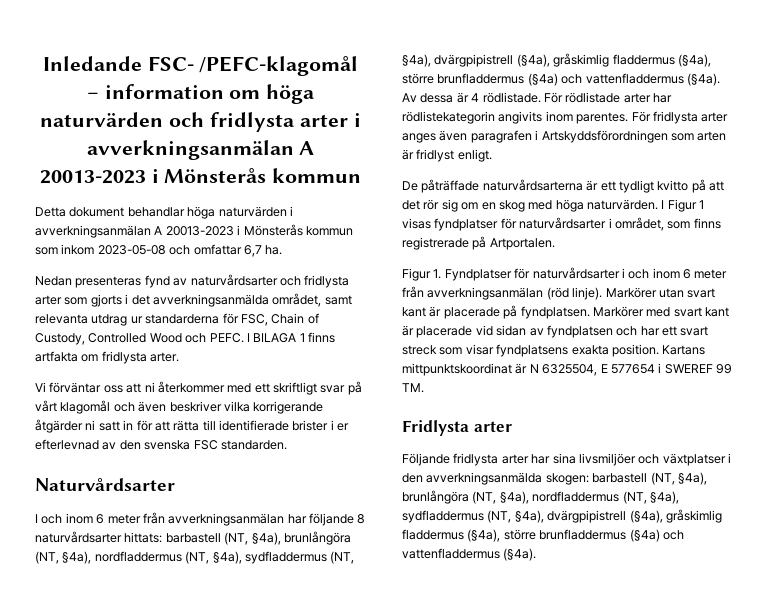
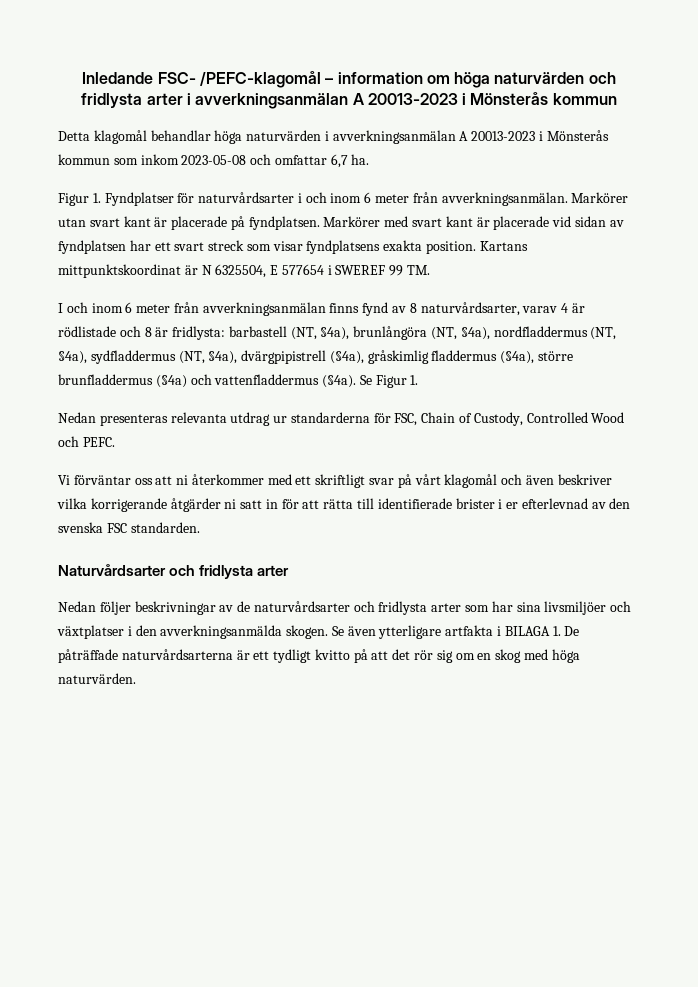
[69,207,125,217] dokument -> [93,130,147,144] klagomål
[35,274,350,288] [35,293,352,307] Nedan presenteras fynd av naturvårdsarter och fridlysta arter som gjorts i det avverkningsanmälda området, samt -> [58,192,629,206] [58,216,624,230] [58,240,528,254] [58,264,431,278] [58,302,585,316] [58,326,617,340] [58,350,574,364] [58,374,419,388] [58,412,168,426] Figur 1. Fyndplatser för naturvårdsarter i och inom 6 meter från avverkningsanmälan. Markörer utan svart kant är placerade på fyndplatsen. Markörer med svart kant är placerade vid sidan av fyndplatsen har ett svart streck som visar fyndplatsens exakta position. Kartans mittpunktskoordinat är N 6325504, E 577654 i SWEREF 99 TM. // I och inom 6 meter från avverkningsanmälan finns fynd av 8 naturvårdsarter, varav 4 är rödlistade och 8 är fridlysta: barbastell (NT, §4a), brunlångöra (NT, §4a), nordfladdermus (NT, §4a), sydfladdermus (NT, §4a), dvärgpipistrell (§4a), gråskimlig fladdermus (§4a), större brunfladdermus (§4a) och vattenfladdermus (§4a). Se Figur 1. // Nedan presenteras
[246,332,335,343] [35,351,180,364] I BILAGA 1 finns artfakta om fridlysta arter. -> (115, 442) none
[35,512,366,526] [35,531,351,545] [35,551,355,564] [402,53,711,67] [402,73,720,86] [402,92,672,103] [402,111,729,124] [402,130,727,143] [402,149,492,162] // I och inom 6 meter från avverkningsanmälan har följande 8 naturvårdsarter hittats: barbastell (NT, §4a), brunlångöra (NT, §4a), nordfladdermus (NT, §4a), sydfladdermus (NT, §4a), dvärgpipistrell (§4a), gråskimlig fladdermus (§4a), större brunfladdermus (§4a) och vattenfladdermus (§4a). Av dessa är 4 rödlistade. För rödlistade arter har rödlistekategorin angivits inom parentes. För fridlysta arter anges även paragrafen i Artskyddsförordningen som arten är fridlyst enligt. // -> [169,565,290,579] [58,601,632,615] [57,625,561,639] och fridlysta arter // Nedan följer beskrivningar av de naturvårdsarter och fridlysta arter som har sina livsmiljöer och växtplatser i den avverkningsanmälda skogen. Se även ytterligare artfakta i BILAGA 1.
[661,199,705,212] [402,217,721,231] [402,236,555,250] [402,267,728,281] [402,286,716,300] [402,305,729,319] [402,325,709,338] [402,344,706,357] [402,363,732,376] [402,383,424,393] [402,420,512,436] [402,453,731,466] [402,472,707,485] [402,490,679,504] [402,509,722,523] [402,529,684,542] [402,548,537,561] I Figur 1 visas fyndplatser för naturvårdsarter i området, som finns registrerade på Artportalen. // Figur 1. Fyndplatser för naturvårdsarter i och inom 6 meter från avverkningsanmälan (röd linje). Markörer utan svart kant är placerade på fyndplatsen. Markörer med svart kant är placerade vid sidan av fyndplatsen och har ett svart streck som visar fyndplatsens exakta position. Kartans mittpunktskoordinat är N 6325504, E 577654 i SWEREF 99 TM. // Fridlysta arter // Följande fridlysta arter har sina livsmiljöer och växtplatser i den avverkningsanmälda skogen: barbastell (NT, §4a), brunlångöra (NT, §4a), nordfladdermus (NT, §4a), sydfladdermus (NT, §4a), dvärgpipistrell (§4a), gråskimlig fladdermus (§4a), större brunfladdermus (§4a) och vattenfladdermus (§4a). -> (136, 678) none

